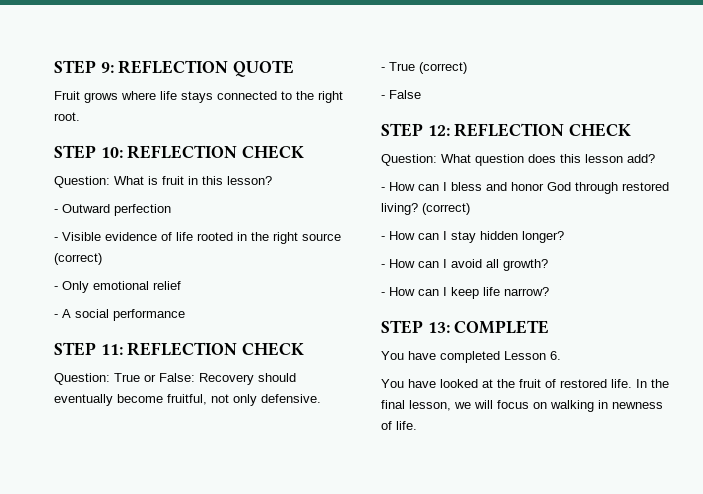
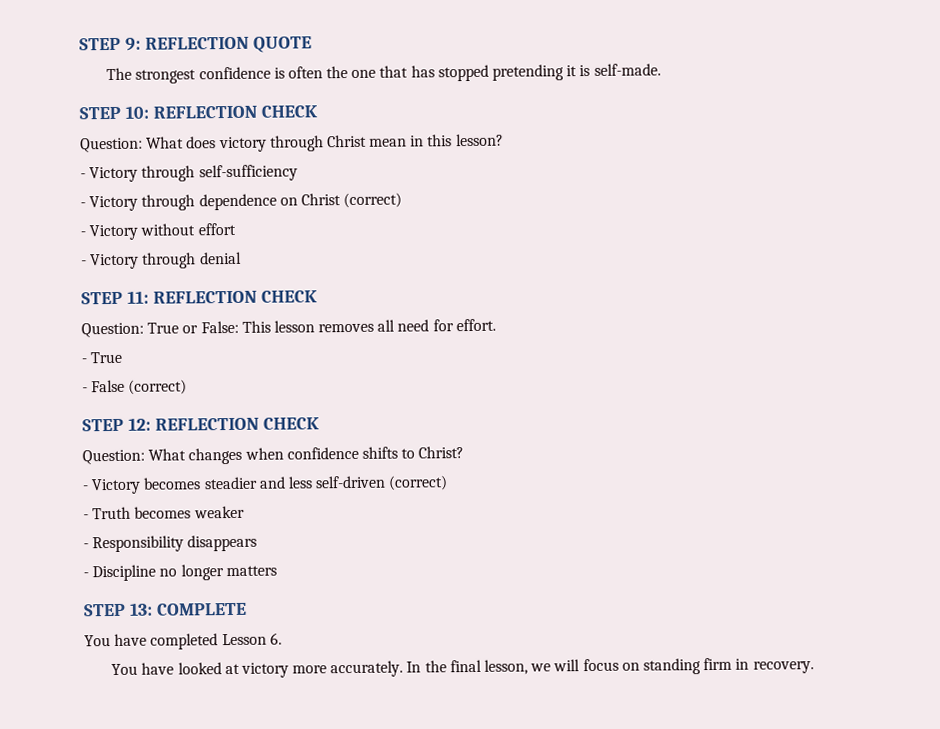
[54,91,343,103] [54,112,80,121] Fruit grows where life stays connected to the right root. -> [106,63,661,84] The strongest confidence is often the one that has stopped pretending it is self-made.
[148,176,184,185] is fruit -> [186,134,408,153] does victory through Christ mean
[62,204,171,216] [54,232,341,244] [54,253,102,265] [54,281,181,293] [54,309,185,321] Outward perfection // - Visible evidence of life rooted in the right source (correct) // - Only emotional relief // - A social performance -> [89,164,298,183] [80,192,403,212] [80,222,236,241] [81,251,242,270] Victory through self-sufficiency // - Victory through dependence on Christ (correct) // - Victory without effort // - Victory through denial
[199,373,296,385] [54,394,321,406] Recovery should eventually become fruitful, not only defensive. -> [241,318,496,333] This lesson removes all need for effort.
[419,62,467,74] (correct) -> (123, 357) none
(421, 94) none -> [128,379,188,395] (correct)
[475,154,655,166] [381,182,669,194] [381,203,470,215] [381,231,564,243] [381,259,548,271] [381,287,549,299] question does this lesson add? // - How can I bless and honor God through restored living? (correct) // - How can I stay hidden longer? // - How can I avoid all growth? // - How can I keep life narrow? -> [188,446,465,465] [82,475,449,495] [83,505,245,520] [83,534,258,553] [83,564,277,582] changes when confidence shifts to Christ? // - Victory becomes steadier and less self-driven (correct) // - Truth becomes weaker // - Responsibility disappears // - Discipline no longer matters
[497,379,632,388] the fruit of restored life. -> [240,660,404,678] victory more accurately.
[550,400,663,412] [381,421,417,430] walking in newness of life. -> [642,657,814,675] standing firm in recovery.

